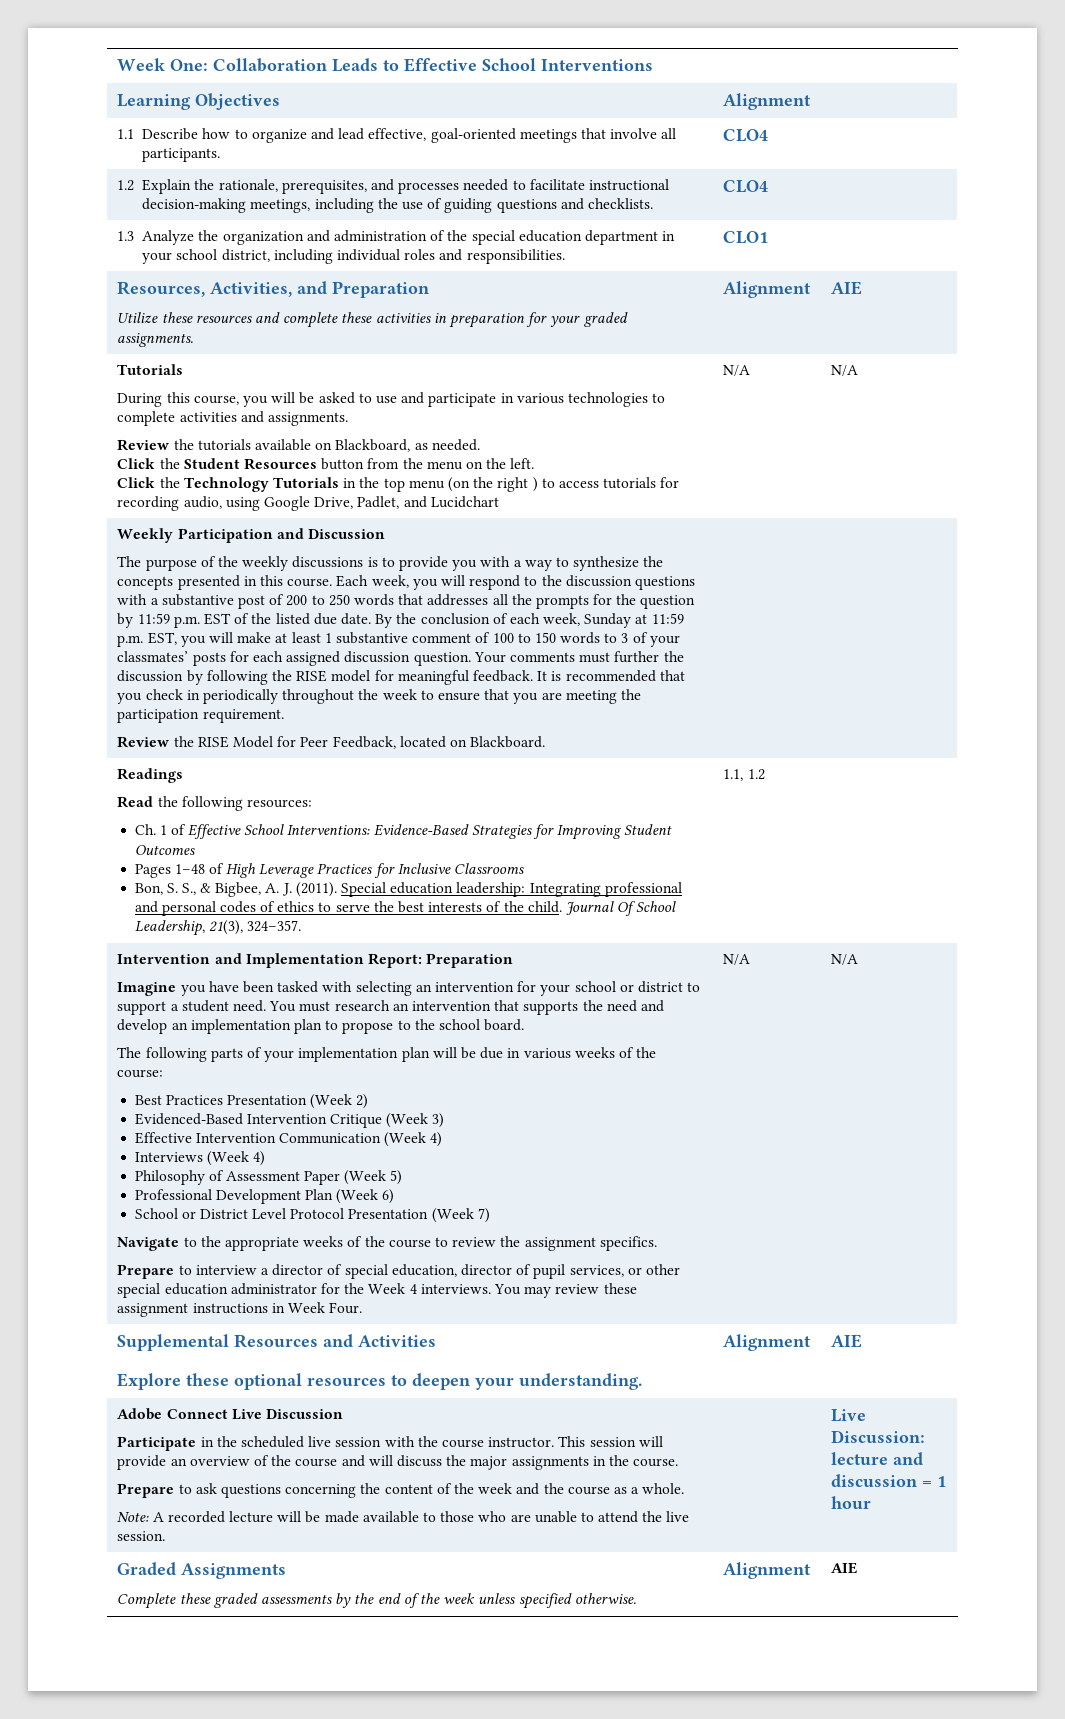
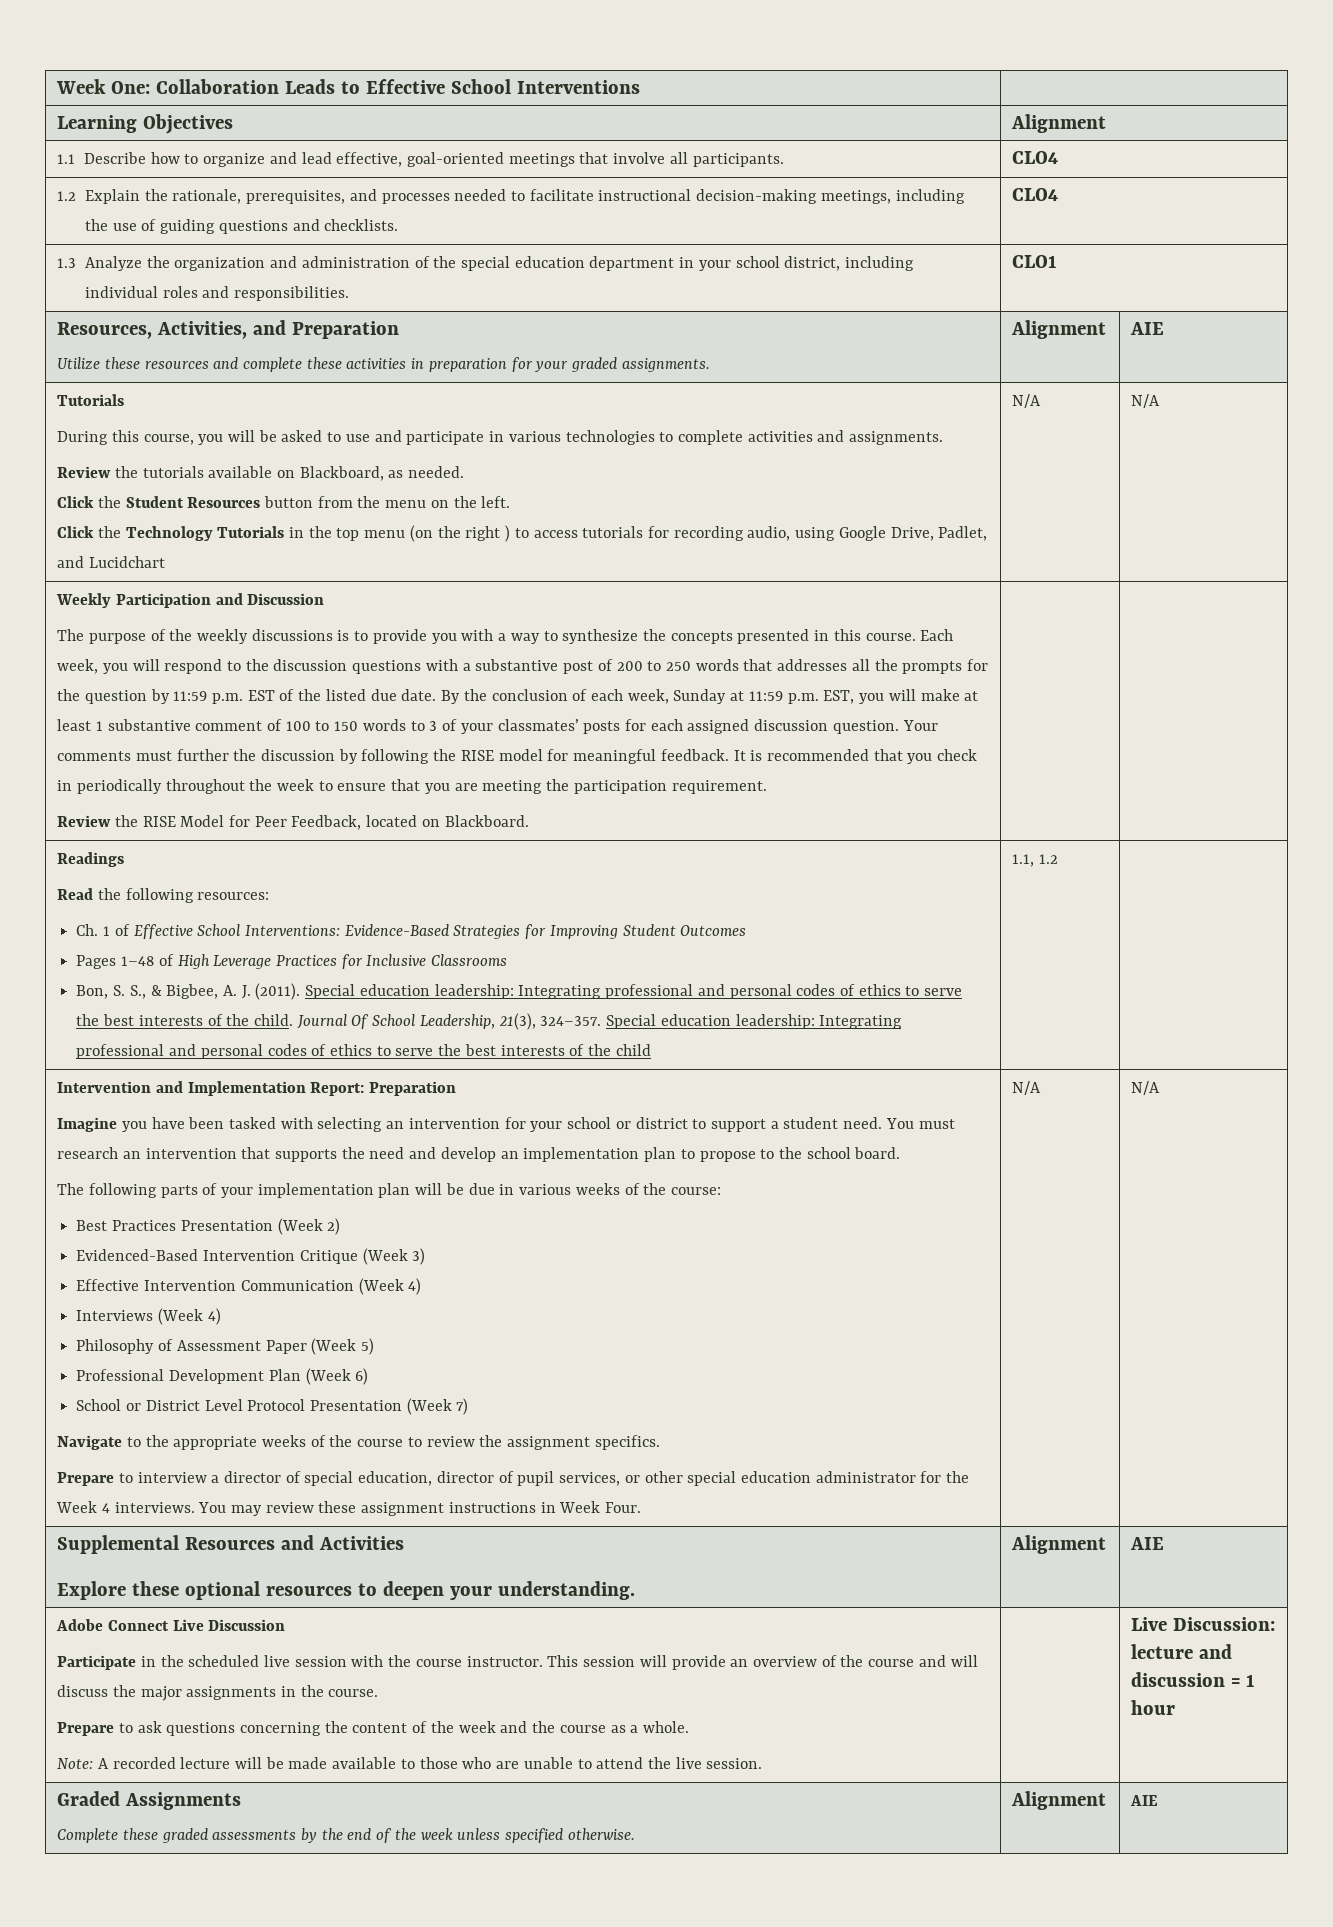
(301, 926) none -> [606,1014,903,1029] [76,1044,651,1059] Special education leadership: Integrating professional and personal codes of ethics to serve the best interests of the child

